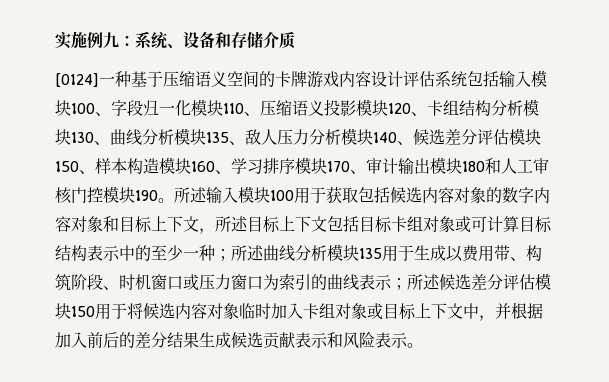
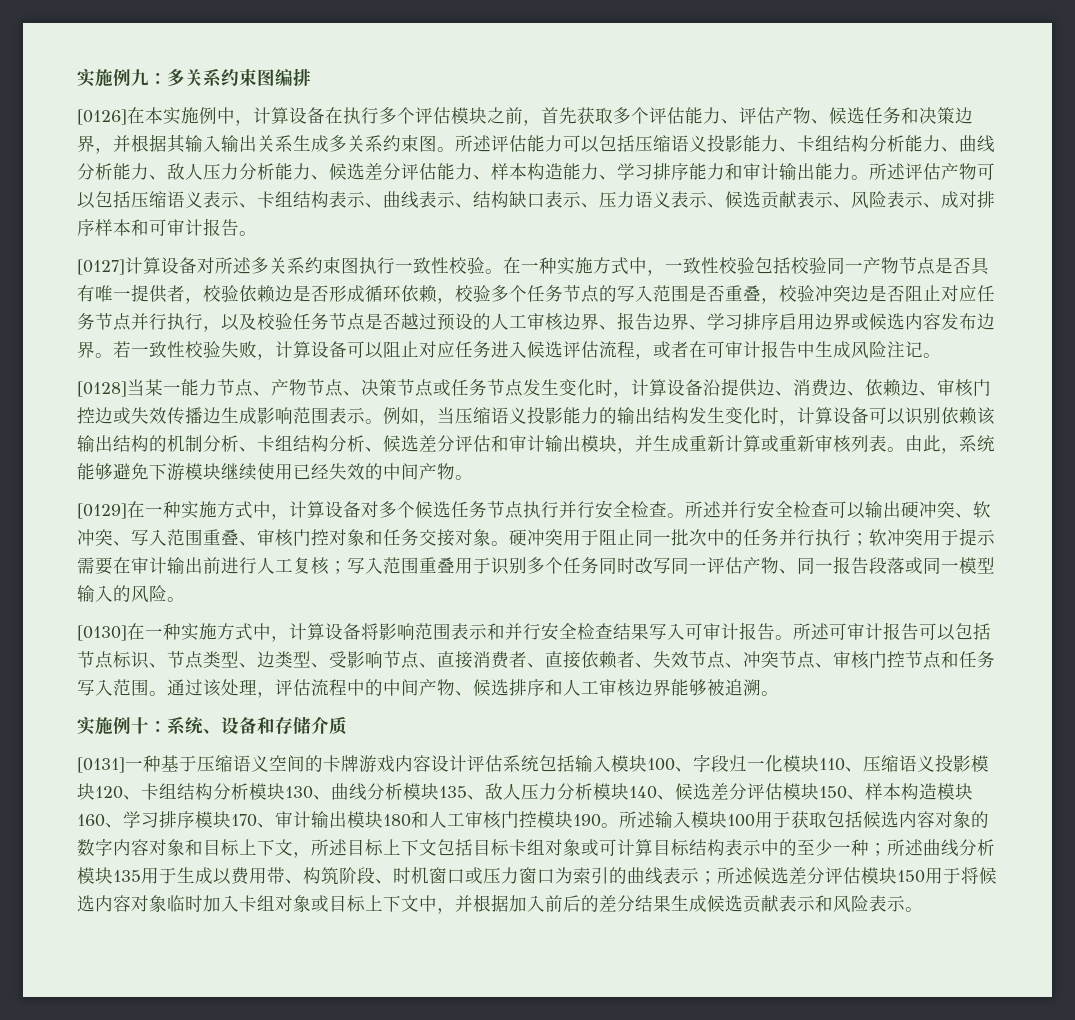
(135, 40) none -> [167,68,311,87] [77,107,973,126] [77,134,995,154] [77,163,995,180] [77,191,995,209] [77,218,257,236] [77,257,990,276] [77,284,995,304] [77,312,995,332] [77,340,941,360] [77,378,991,398] [77,406,995,426] [77,434,995,454] [77,463,473,481] [77,500,991,520] [77,528,995,547] [77,556,995,575] [77,585,185,603] [77,622,991,642] [77,651,995,669] [77,679,779,698] [77,717,167,735] 多关系约束图编排 // [0126]在本实施例中，计算设备在执行多个评估模块之前，首先获取多个评估能力、评估产物、候选任务和决策边界，并根据其输入输出关系生成多关系约束图。所述评估能力可以包括压缩语义投影能力、卡组结构分析能力、曲线分析能力、敌人压力分析能力、候选差分评估能力、样本构造能力、学习排序能力和审计输出能力。所述评估产物可以包括压缩语义表示、卡组结构表示、曲线表示、结构缺口表示、压力语义表示、候选贡献表示、风险表示、成对排序样本和可审计报告。 // [0127]计算设备对所述多关系约束图执行一致性校验。在一种实施方式中，一致性校验包括校验同一产物节点是否具有唯一提供者，校验依赖边是否形成循环依赖，校验多个任务节点的写入范围是否重叠，校验冲突边是否阻止对应任务节点并行执行，以及校验任务节点是否越过预设的人工审核边界、报告边界、学习排序启用边界或候选内容发布边界。若一致性校验失败，计算设备可以阻止对应任务进入候选评估流程，或者在可审计报告中生成风险注记。 // [0128]当某一能力节点、产物节点、决策节点或任务节点发生变化时，计算设备沿提供边、消费边、依赖边、审核门控边或失效传播边生成影响范围表示。例如，当压缩语义投影能力的输出结构发生变化时，计算设备可以识别依赖该输出结构的机制分析、卡组结构分析、候选差分评估和审计输出模块，并生成重新计算或重新审核列表。由此，系统能够避免下游模块继续使用已经失效的中间产物。 // [0129]在一种实施方式中，计算设备对多个候选任务节点执行并行安全检查。所述并行安全检查可以输出硬冲突、软冲突、写入范围重叠、审核门控对象和任务交接对象。硬冲突用于阻止同一批次中的任务并行执行；软冲突用于提示需要在审计输出前进行人工复核；写入范围重叠用于识别多个任务同时改写同一评估产物、同一报告段落或同一模型输入的风险。 // [0130]在一种实施方式中，计算设备将影响范围表示和并行安全检查结果写入可审计报告。所述可审计报告可以包括节点标识、节点类型、边类型、受影响节点、直接消费者、直接依赖者、失效节点、冲突节点、审核门控节点和任务写入范围。通过该处理，评估流程中的中间产物、候选排序和人工审核边界能够被追溯。 // 实施例十：
[55,73,99,87] [0124] -> [77,757,125,773] [0131]

